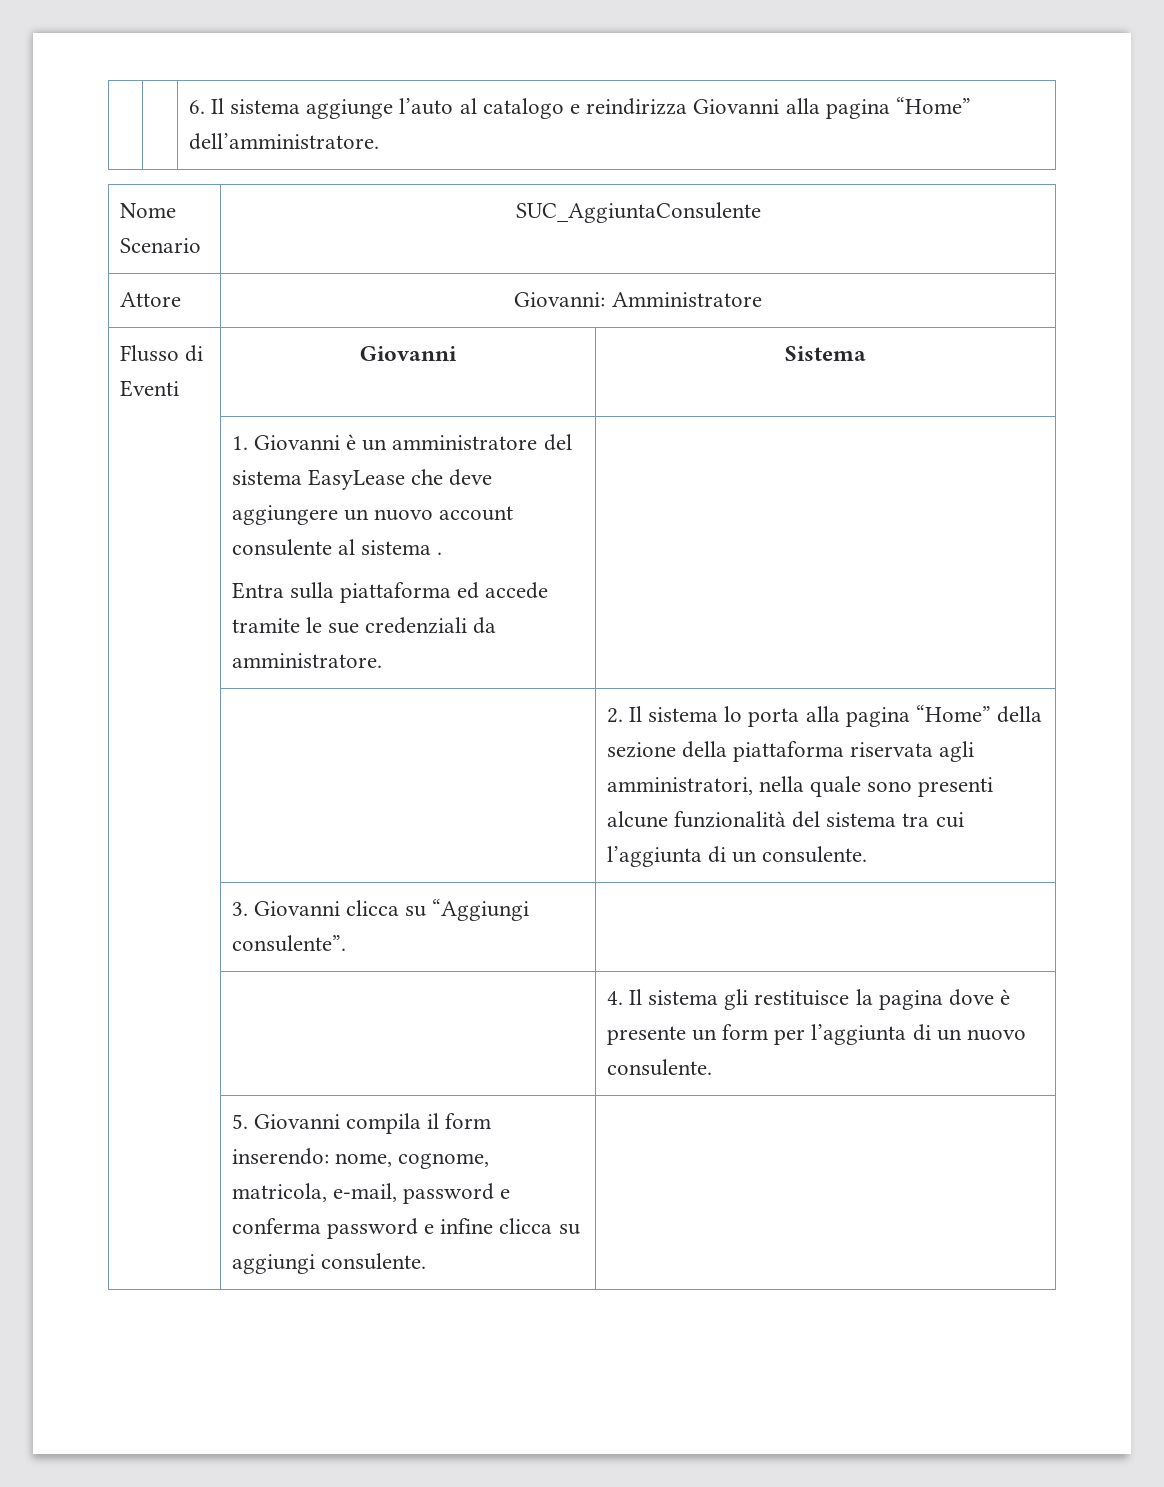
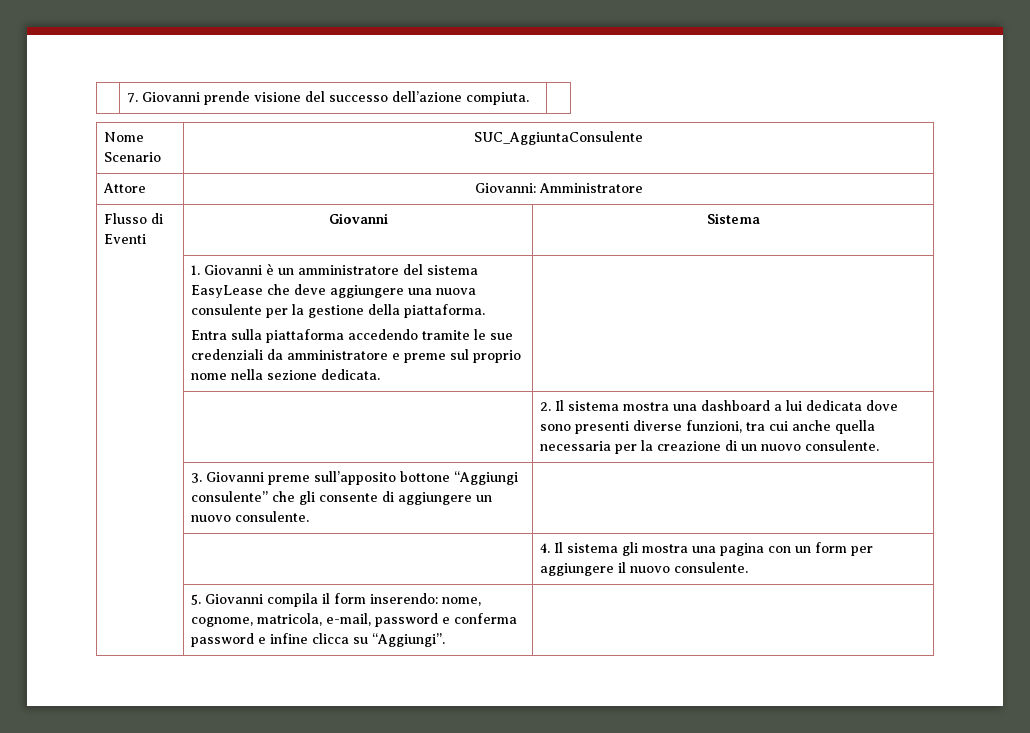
[188,97,972,119] [188,133,379,150] | | 6. Il sistema aggiunge l’auto al catalogo e reindirizza Giovanni alla pagina “Home” dell’amministratore. -> [127,91,530,105] | 7. Giovanni prende visione del successo dell’azione compiuta. |
[343,506,514,521] [231,539,443,556] un nuovo account consulente al sistema . -> [408,288,477,295] [191,304,486,318] una nuova consulente per la gestione della piattaforma.
[457,582,549,599] ed accede -> [348,329,419,340] accedendo
[231,653,382,668] [606,705,1043,727] [606,741,975,762] [606,776,994,797] [606,811,964,828] [606,846,757,867] amministratore. | // | | 2. Il sistema lo porta alla pagina “Home” della sezione della piattaforma riservata agli amministratori, nella quale sono presenti alcune funzionalità del sistema tra cui l’aggiunta di un -> [287,349,522,363] [191,369,381,380] [540,400,899,411] [540,420,876,434] [540,440,802,454] amministratore e preme sul proprio nome nella sezione dedicata. | // | | 2. Il sistema mostra una dashboard a lui dedicata dove sono presenti diverse funzioni, tra cui anche quella necessaria per la creazione di un nuovo
[345,899,530,921] [231,935,346,952] [606,989,1011,1010] [606,1024,962,1045] clicca su “Aggiungi consulente”. | // | | 4. Il sistema gli restituisce la pagina dove è presente un form per l’aggiunta di un -> [268,471,519,485] [191,491,493,505] [191,511,310,522] [540,542,874,556] [540,562,627,576] preme sull’apposito bottone “Aggiungi consulente” che gli consente di aggiungere un nuovo consulente. | // | | 4. Il sistema gli mostra una pagina con un form per aggiungere il
[231,1253,426,1274] aggiungi consulente. -> [372,633,446,647] “Aggiungi”.

